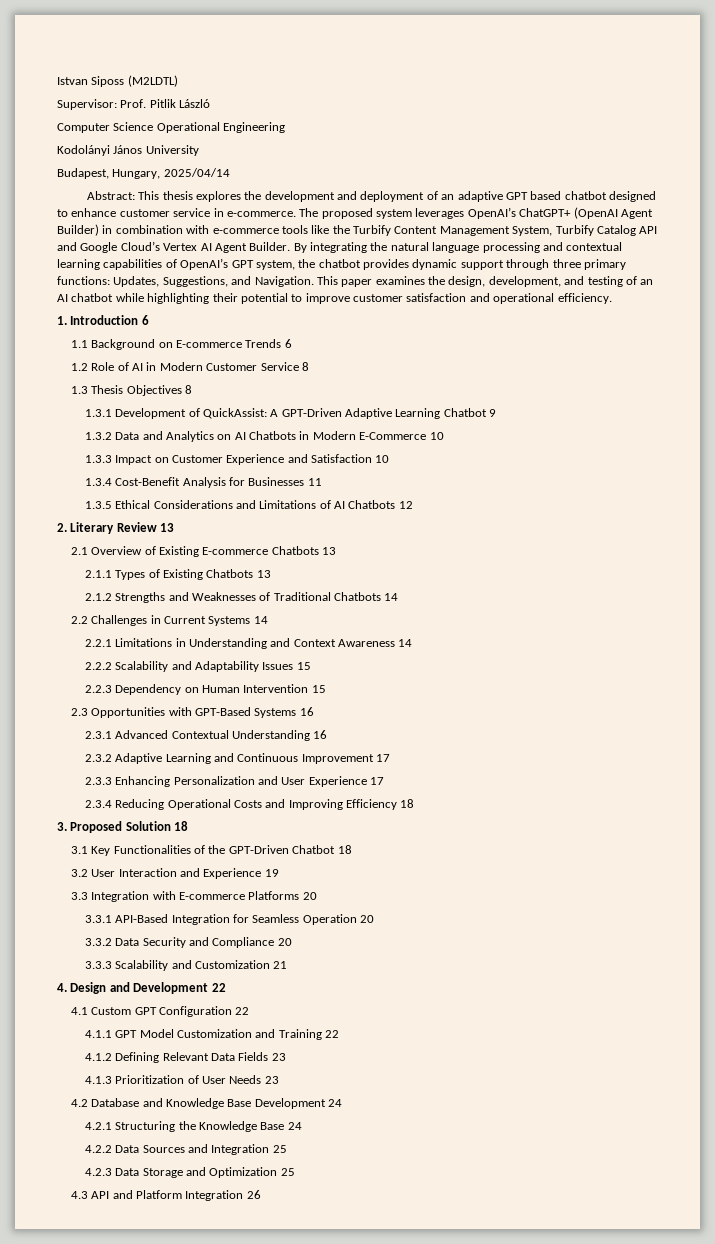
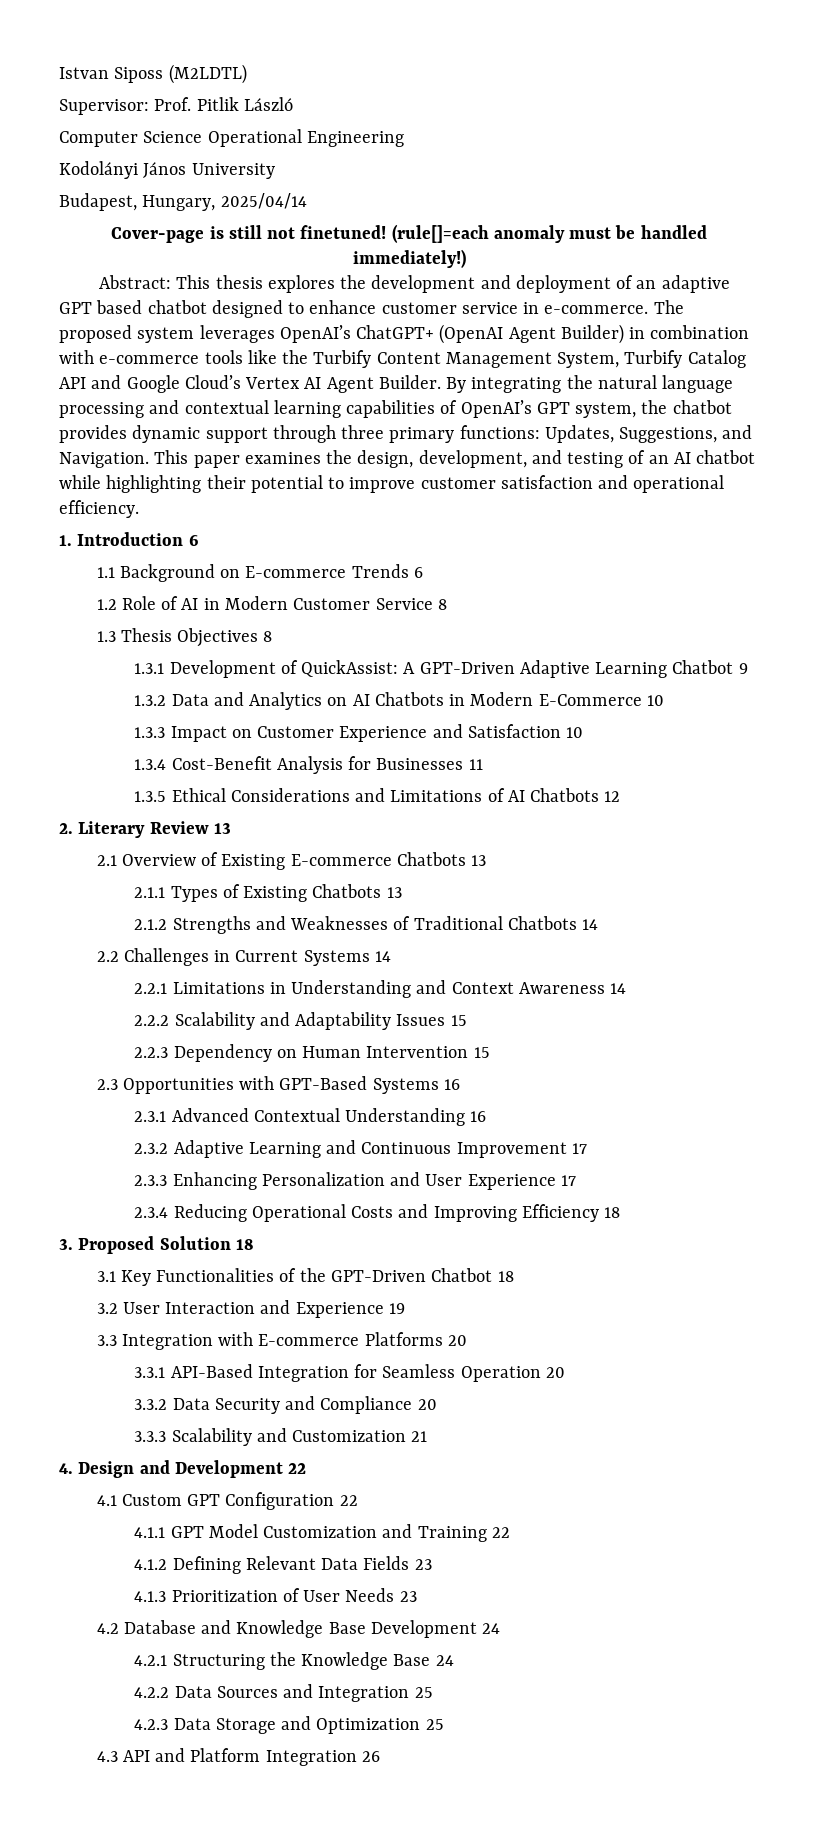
(230, 172) none -> [111,224,707,243] [352,249,466,268] // Cover-page is still not finetuned! (rule[]=each anomaly must be handled immediately!)

